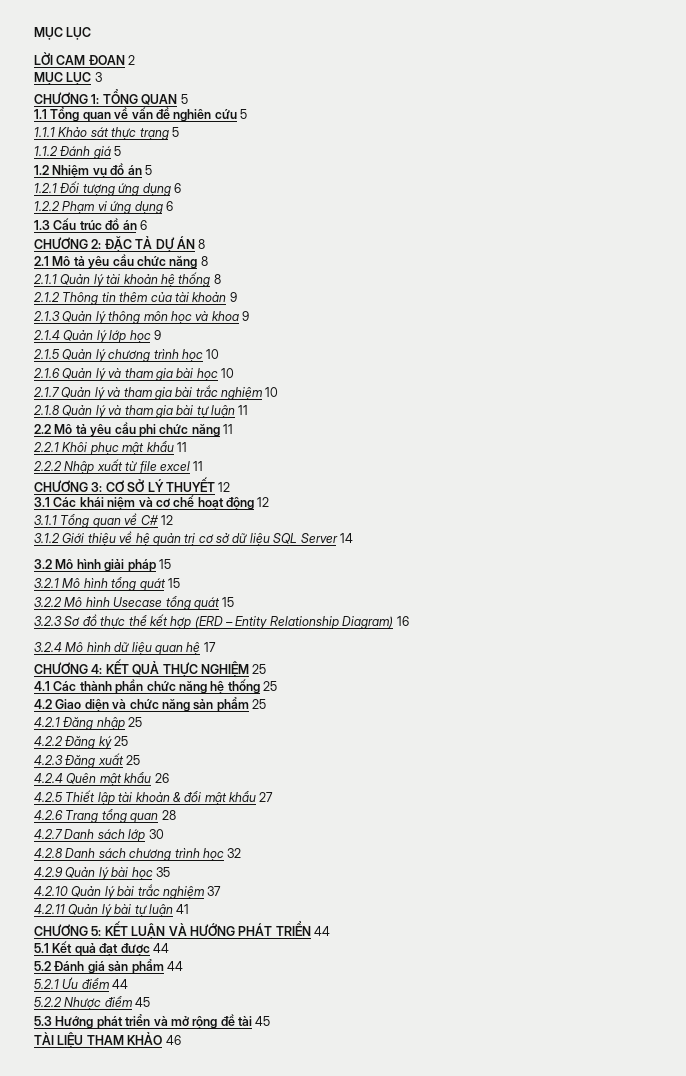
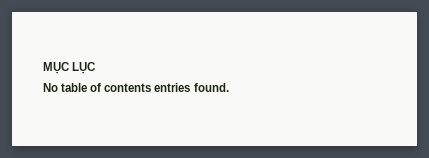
[34,52,136,65] [34,72,102,85] [34,89,188,105] [34,107,247,122] [34,127,179,140] [34,146,122,159] [34,163,152,178] [34,181,181,196] [34,201,173,214] [34,218,147,230] [34,236,206,252] [34,254,208,269] [33,272,221,287] [33,292,237,305] [33,311,249,324] [33,330,161,343] [33,349,220,362] [33,368,234,381] [33,385,279,400] [33,405,249,418] [34,422,233,437] [33,441,187,455] [33,459,204,474] [34,477,231,492] [34,495,270,510] [34,513,173,528] [34,531,353,546] [34,559,171,572] [34,577,180,591] [34,596,235,610] [34,614,409,629] [34,642,216,655] [34,659,267,677] [34,679,277,694] [34,697,266,712] [34,717,143,730] [34,736,129,749] [34,753,141,768] [34,772,169,786] [34,790,274,805] [34,809,176,823] [34,829,164,842] [34,848,242,861] [34,867,170,880] [34,884,222,899] [34,904,190,917] [34,921,330,939] [34,941,169,956] [34,959,183,974] [34,977,129,989] [34,996,151,1010] [34,1014,271,1029] [34,1032,181,1048] LỜI CAM ĐOAN 2 // MỤC LỤC 3 // CHƯƠNG 1: TỔNG QUAN 5 // 1.1 Tổng quan về vấn đề nghiên cứu 5 // 1.1.1 Khảo sát thực trạng 5 // 1.1.2 Đánh giá 5 // 1.2 Nhiệm vụ đồ án 5 // 1.2.1 Đối tượng ứng dụng 6 // 1.2.2 Phạm vi ứng dụng 6 // 1.3 Cấu trúc đồ án 6 // CHƯƠNG 2: ĐẶC TẢ DỰ ÁN 8 // 2.1 Mô tả yêu cầu chức năng 8 // 2.1.1 Quản lý tài khoản hệ thống 8 // 2.1.2 Thông tin thêm của tài khoản 9 // 2.1.3 Quản lý thông môn học và khoa 9 // 2.1.4 Quản lý lớp học 9 // 2.1.5 Quản lý chương trình học 10 // 2.1.6 Quản lý và tham gia bài học 10 // 2.1.7 Quản lý và tham gia bài trắc nghiệm 10 // 2.1.8 Quản lý và tham gia bài tự luận 11 // 2.2 Mô tả yêu cầu phi chức năng 11 // 2.2.1 Khôi phục mật khẩu 11 // 2.2.2 Nhập xuất từ file excel 11 // CHƯƠNG 3: CƠ SỞ LÝ THUYẾT 12 // 3.1 Các khái niệm và cơ chế hoạt động 12 // 3.1.1 Tổng quan về C# 12 // 3.1.2 Giới thiệu về hệ quản trị cơ sở dữ liệu SQL Server 14 // 3.2 Mô hình giải pháp 15 // 3.2.1 Mô hình tổng quát 15 // 3.2.2 Mô hình Usecase tổng quát 15 // 3.2.3 Sơ đồ thực thể kết hợp (ERD – Entity Relationship Diagram) 16 // 3.2.4 Mô hình dữ liệu quan hệ 17 // CHƯƠNG 4: KẾT QUẢ THỰC NGHIỆM 25 // 4.1 Các thành phần chức năng hệ thống 25 // 4.2 Giao diện và chức năng sản phẩm 25 // 4.2.1 Đăng nhập 25 // 4.2.2 Đăng ký 25 // 4.2.3 Đăng xuất 25 // 4.2.4 Quên mật khẩu 26 // 4.2.5 Thiết lập tài khoản & đổi mật khẩu 27 // 4.2.6 Trang tổng quan 28 // 4.2.7 Danh sách lớp 30 // 4.2.8 Danh sách chương trình học 32 // 4.2.9 Quản lý bài học 35 // 4.2.10 Quản lý bài trắc nghiệm 37 // 4.2.11 Quản lý bài tự luận 41 // CHƯƠNG 5: KẾT LUẬN VÀ HƯỚNG PHÁT TRIỂN 44 // 5.1 Kết quả đạt được 44 // 5.2 Đánh giá sản phẩm 44 // 5.2.1 Ưu điểm 44 // 5.2.2 Nhược điểm 45 // 5.3 Hướng phát triển và mở rộng đề tài 45 // TÀI LIỆU THAM KHẢO 46 -> [43,83,229,92] No table of contents entries found.

